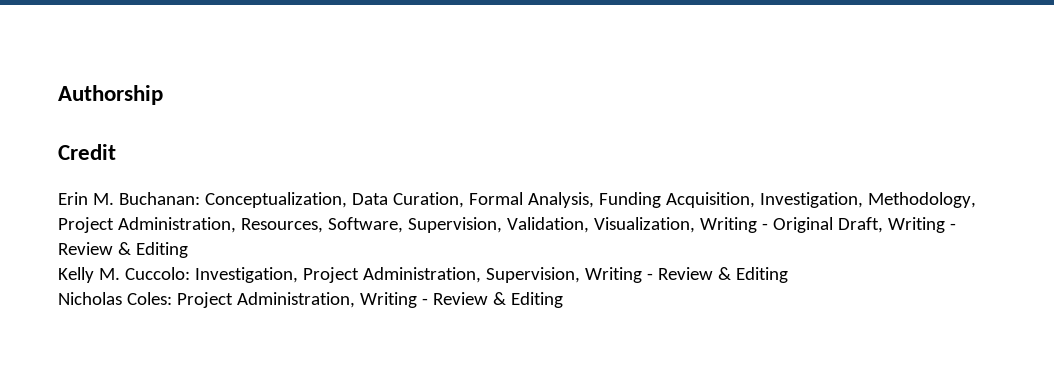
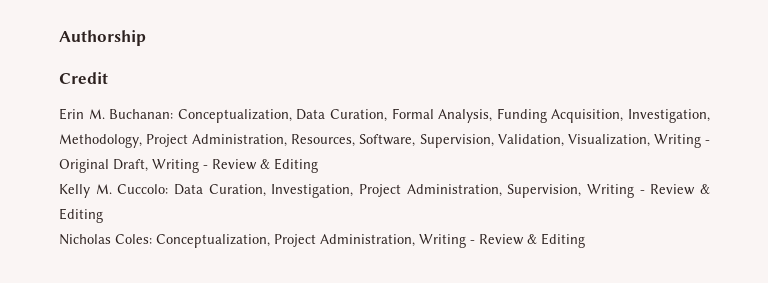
(190, 273) none -> [174,184,266,197] Data Curation,
(172, 298) none -> [156,234,270,248] Conceptualization,

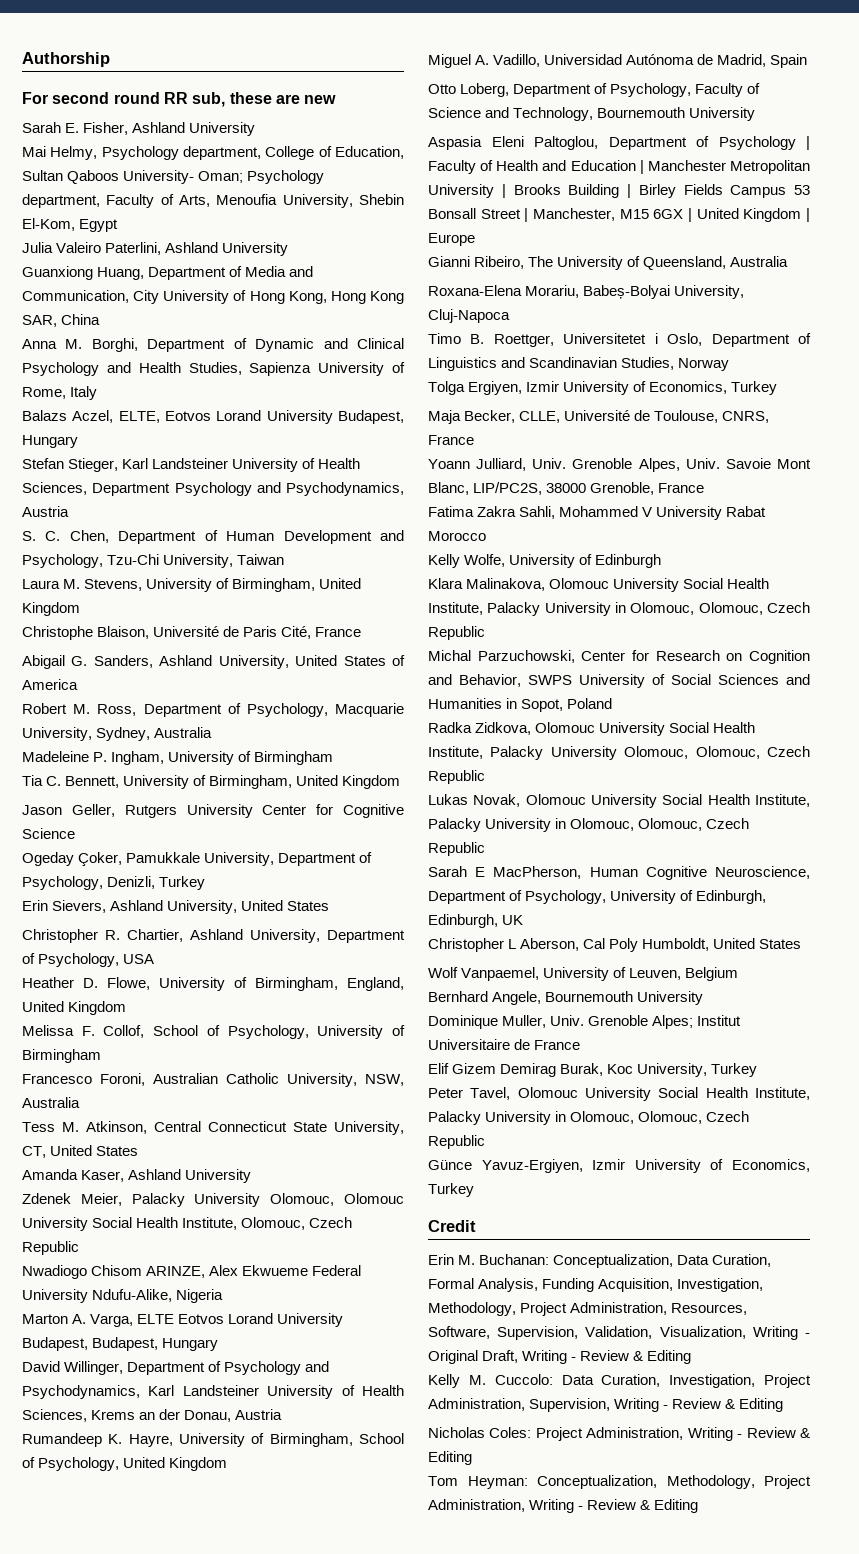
(146, 38) none -> [22,92,337,107] [22,122,256,136] [22,146,404,160] [22,170,325,184] [22,194,404,208] [22,218,119,232] [22,242,289,256] [22,266,314,280] [22,290,405,304] [22,314,101,327] [22,338,405,352] [22,362,405,376] [22,386,98,400] [22,410,405,424] [22,435,78,448] [22,458,361,472] [22,482,404,496] [22,506,69,517] [22,530,405,544] [22,554,285,568] [22,578,362,592] [22,602,80,616] [22,626,362,640] [22,655,406,669] [22,679,78,690] [22,703,404,717] [22,727,213,741] [22,751,334,765] [22,775,401,789] [22,804,404,818] [22,828,75,839] [22,852,373,866] [22,876,206,890] [22,900,330,914] [22,929,405,943] [22,953,155,967] [22,977,404,991] [22,1001,127,1015] [22,1025,406,1039] [22,1049,101,1063] [22,1073,404,1087] [22,1097,80,1108] [22,1121,404,1135] [22,1145,139,1158] [22,1169,252,1183] [22,1193,405,1207] [22,1217,353,1231] [22,1241,79,1255] [22,1265,362,1279] [22,1289,224,1303] [22,1313,344,1327] [22,1337,219,1351] [22,1361,330,1375] [22,1385,404,1399] [22,1409,283,1422] [22,1433,404,1447] [22,1457,228,1471] [428,54,808,68] [428,83,761,97] [428,107,756,121] [428,136,810,150] [428,160,810,174] [428,184,810,198] [428,208,810,222] [428,233,475,246] [428,256,789,270] [428,285,745,299] [428,309,510,323] [428,333,812,347] [428,357,730,371] [428,381,778,395] [428,410,770,424] [428,435,474,445] [428,458,811,472] [428,482,705,495] [428,506,767,520] [428,531,486,541] [428,554,662,568] [428,578,770,592] [428,602,810,616] [428,626,485,640] [428,650,810,664] [428,674,810,688] [428,698,613,712] [428,722,756,736] [428,746,810,760] [428,770,485,784] [428,794,810,808] [428,818,750,832] [428,842,485,856] [428,866,810,880] [428,890,767,904] [428,914,524,928] [428,938,802,952] [428,967,739,981] [428,991,704,1005] [428,1015,742,1029] [428,1039,581,1050] [428,1063,758,1077] [428,1087,810,1101] [428,1111,750,1125] [428,1135,485,1149] [428,1159,810,1173] [428,1183,474,1197] // For second round RR sub, these are new // Sarah E. Fisher, Ashland University // Mai Helmy, Psychology department, College of Education, Sultan Qaboos University- Oman; Psychology department, Faculty of Arts, Menoufia University, Shebin El-Kom, Egypt // Julia Valeiro Paterlini, Ashland University // Guanxiong Huang, Department of Media and Communication, City University of Hong Kong, Hong Kong SAR, China // Anna M. Borghi, Department of Dynamic and Clinical Psychology and Health Studies, Sapienza University of Rome, Italy // Balazs Aczel, ELTE, Eotvos Lorand University Budapest, Hungary // Stefan Stieger, Karl Landsteiner University of Health Sciences, Department Psychology and Psychodynamics, Austria // S. C. Chen, Department of Human Development and Psychology, Tzu-Chi University, Taiwan // Laura M. Stevens, University of Birmingham, United Kingdom // Christophe Blaison, Université de Paris Cité, France // Abigail G. Sanders, Ashland University, United States of America // Robert M. Ross, Department of Psychology, Macquarie University, Sydney, Australia // Madeleine P. Ingham, University of Birmingham // Tia C. Bennett, University of Birmingham, United Kingdom // Jason Geller, Rutgers University Center for Cognitive Science // Ogeday Çoker, Pamukkale University, Department of Psychology, Denizli, Turkey // Erin Sievers, Ashland University, United States // Christopher R. Chartier, Ashland University, Department of Psychology, USA // Heather D. Flowe, University of Birmingham, England, United Kingdom // Melissa F. Collof, School of Psychology, University of Birmingham // Francesco Foroni, Australian Catholic University, NSW, Australia // Tess M. Atkinson, Central Connecticut State University, CT, United States // Amanda Kaser, Ashland University // Zdenek Meier, Palacky University Olomouc, Olomouc University Social Health Institute, Olomouc, Czech Republic // Nwadiogo Chisom ARINZE, Alex Ekwueme Federal University Ndufu-Alike, Nigeria // Marton A. Varga, ELTE Eotvos Lorand University Budapest, Budapest, Hungary // David Willinger, Department of Psychology and Psychodynamics, Karl Landsteiner University of Health Sciences, Krems an der Donau, Austria // Rumandeep K. Hayre, University of Birmingham, School of Psychology, United Kingdom // Miguel A. Vadillo, Universidad Autónoma de Madrid, Spain // Otto Loberg, Department of Psychology, Faculty of Science and Technology, Bournemouth University // Aspasia Eleni Paltoglou, Department of Psychology | Faculty of Health and Education | Manchester Metropolitan University | Brooks Building | Birley Fields Campus 53 Bonsall Street | Manchester, M15 6GX | United Kingdom | Europe // Gianni Ribeiro, The University of Queensland, Australia // Roxana-Elena Morariu, Babeș-Bolyai University, Cluj-Napoca // Timo B. Roettger, Universitetet i Oslo, Department of Linguistics and Scandinavian Studies, Norway // Tolga Ergiyen, Izmir University of Economics, Turkey // Maja Becker, CLLE, Université de Toulouse, CNRS, France // Yoann Julliard, Univ. Grenoble Alpes, Univ. Savoie Mont Blanc, LIP/PC2S, 38000 Grenoble, France // Fatima Zakra Sahli, Mohammed V University Rabat Morocco // Kelly Wolfe, University of Edinburgh // Klara Malinakova, Olomouc University Social Health Institute, Palacky University in Olomouc, Olomouc, Czech Republic // Michal Parzuchowski, Center for Research on Cognition and Behavior, SWPS University of Social Sciences and Humanities in Sopot, Poland // Radka Zidkova, Olomouc University Social Health Institute, Palacky University Olomouc, Olomouc, Czech Republic // Lukas Novak, Olomouc University Social Health Institute, Palacky University in Olomouc, Olomouc, Czech Republic // Sarah E MacPherson, Human Cognitive Neuroscience, Department of Psychology, University of Edinburgh, Edinburgh, UK // Christopher L Aberson, Cal Poly Humboldt, United States // Wolf Vanpaemel, University of Leuven, Belgium // Bernhard Angele, Bournemouth University // Dominique Muller, Univ. Grenoble Alpes; Institut Universitaire de France // Elif Gizem Demirag Burak, Koc University, Turkey // Peter Tavel, Olomouc University Social Health Institute, Palacky University in Olomouc, Olomouc, Czech Republic // Günce Yavuz-Ergiyen, Izmir University of Economics, Turkey
[156,233,585,248] Conceptualization, Project Administration, Writing - Review & Editing -> [535,1427,810,1441] [428,1451,472,1465] [428,1475,811,1489] [428,1499,699,1513] Project Administration, Writing - Review & Editing // Tom Heyman: Conceptualization, Methodology, Project Administration, Writing - Review & Editing

